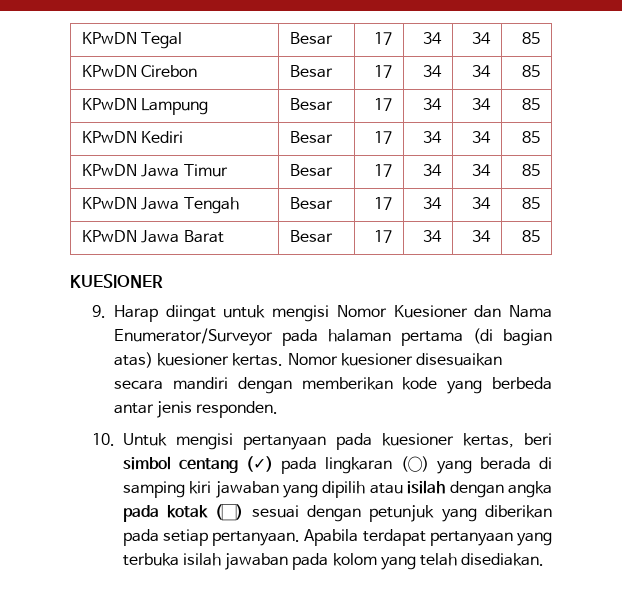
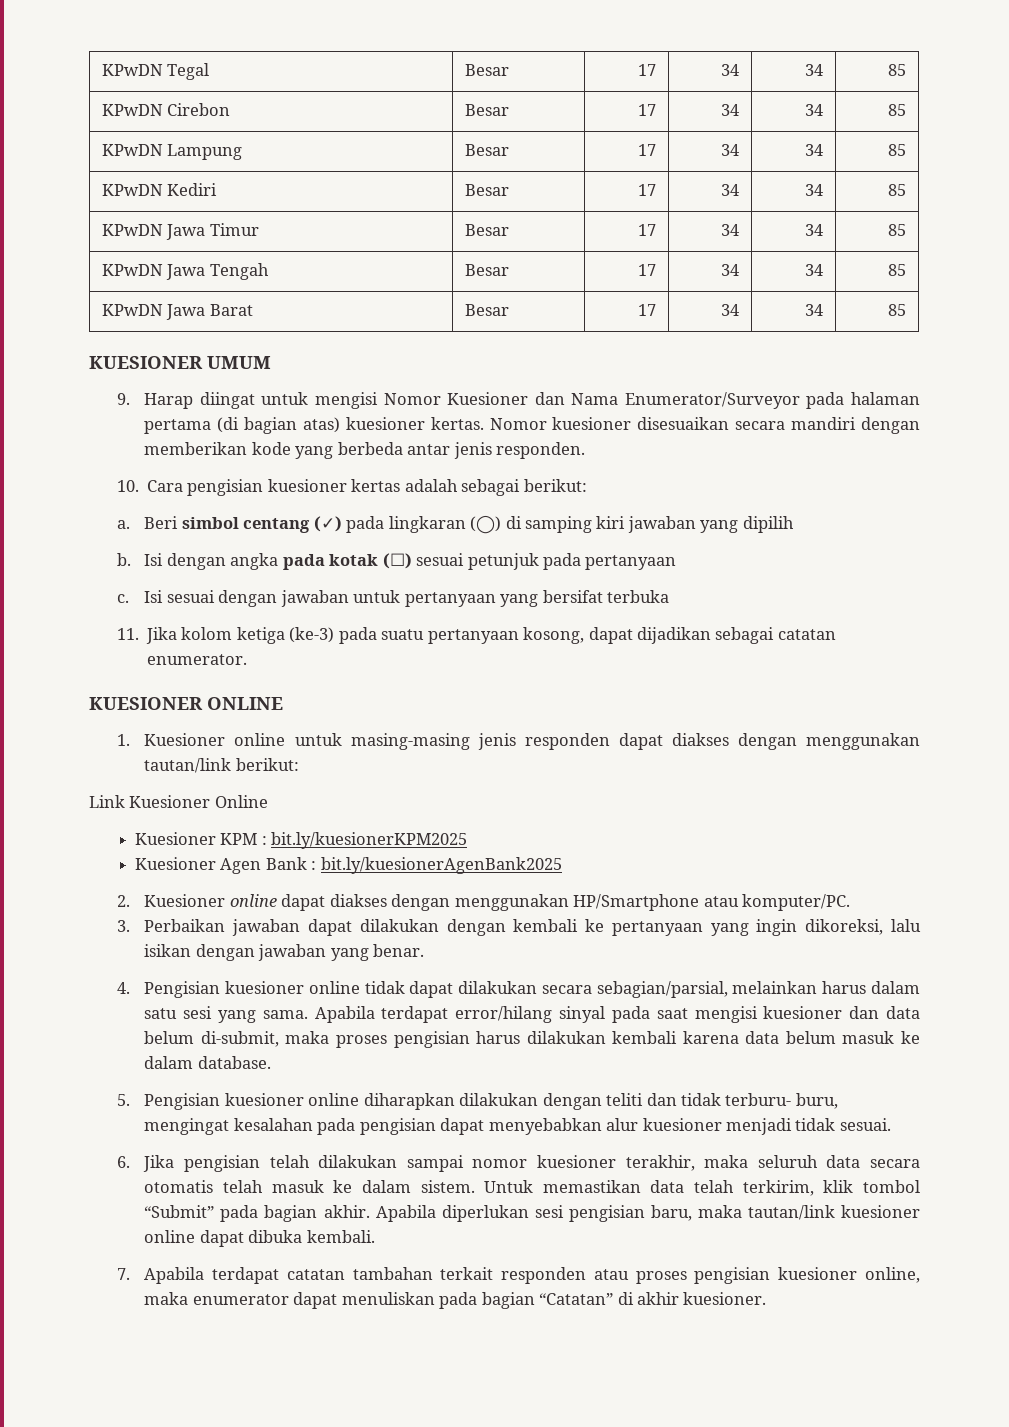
(163, 281) none -> [207,356,271,369] UMUM
[122,433,552,450] Untuk mengisi pertanyaan pada kuesioner kertas, beri -> [146,479,587,496] [116,516,179,529] Cara pengisian kuesioner kertas adalah sebagai berikut: // a. Beri
[436,457,531,474] yang berada -> (502, 524) none
[369,480,446,494] atau isilah -> [116,553,164,566] // b. Isi
[307,505,552,522] [122,529,552,546] [122,553,545,570] dengan petunjuk yang diberikan pada setiap pertanyaan. Apabila terdapat pertanyaan yang terbuka isilah jawaban pada kolom yang telah disediakan. -> [467,553,677,570] [116,590,669,607] [116,627,836,644] [146,654,247,665] [89,697,283,710] [116,733,920,750] [144,758,299,773] [89,795,268,808] [134,832,468,849] [134,857,562,874] [116,894,850,911] [116,919,921,936] [144,944,425,961] [116,981,920,998] [144,1006,921,1023] [144,1031,920,1048] [144,1056,271,1069] [116,1093,838,1110] [144,1118,891,1135] [116,1155,921,1172] [144,1180,921,1196] [144,1205,920,1222] [144,1230,375,1247] [116,1267,920,1284] [144,1292,767,1309] petunjuk pada pertanyaan // c. Isi sesuai dengan jawaban untuk pertanyaan yang bersifat terbuka // 11. Jika kolom ketiga (ke-3) pada suatu pertanyaan kosong, dapat dijadikan sebagai catatan enumerator. // KUESIONER ONLINE // 1. Kuesioner online untuk masing-masing jenis responden dapat diakses dengan menggunakan tautan/link berikut: // Link Kuesioner Online // Kuesioner KPM : bit.ly/kuesionerKPM2025 // Kuesioner Agen Bank : bit.ly/kuesionerAgenBank2025 // 2. Kuesioner online dapat diakses dengan menggunakan HP/Smartphone atau komputer/PC. // 3. Perbaikan jawaban dapat dilakukan dengan kembali ke pertanyaan yang ingin dikoreksi, lalu isikan dengan jawaban yang benar. // 4. Pengisian kuesioner online tidak dapat dilakukan secara sebagian/parsial, melainkan harus dalam satu sesi yang sama. Apabila terdapat error/hilang sinyal pada saat mengisi kuesioner dan data belum di-submit, maka proses pengisian harus dilakukan kembali karena data belum masuk ke dalam database. // 5. Pengisian kuesioner online diharapkan dilakukan dengan teliti dan tidak terburu- buru, mengingat kesalahan pada pengisian dapat menyebabkan alur kuesioner menjadi tidak sesuai. // 6. Jika pengisian telah dilakukan sampai nomor kuesioner terakhir, maka seluruh data secara otomatis telah masuk ke dalam sistem. Untuk memastikan data telah terkirim, klik tombol “Submit” pada bagian akhir. Apabila diperlukan sesi pengisian baru, maka tautan/link kuesioner online dapat dibuka kembali. // 7. Apabila terdapat catatan tambahan terkait responden atau proses pengisian kuesioner online, maka enumerator dapat menuliskan pada bagian “Catatan” di akhir kuesioner.

